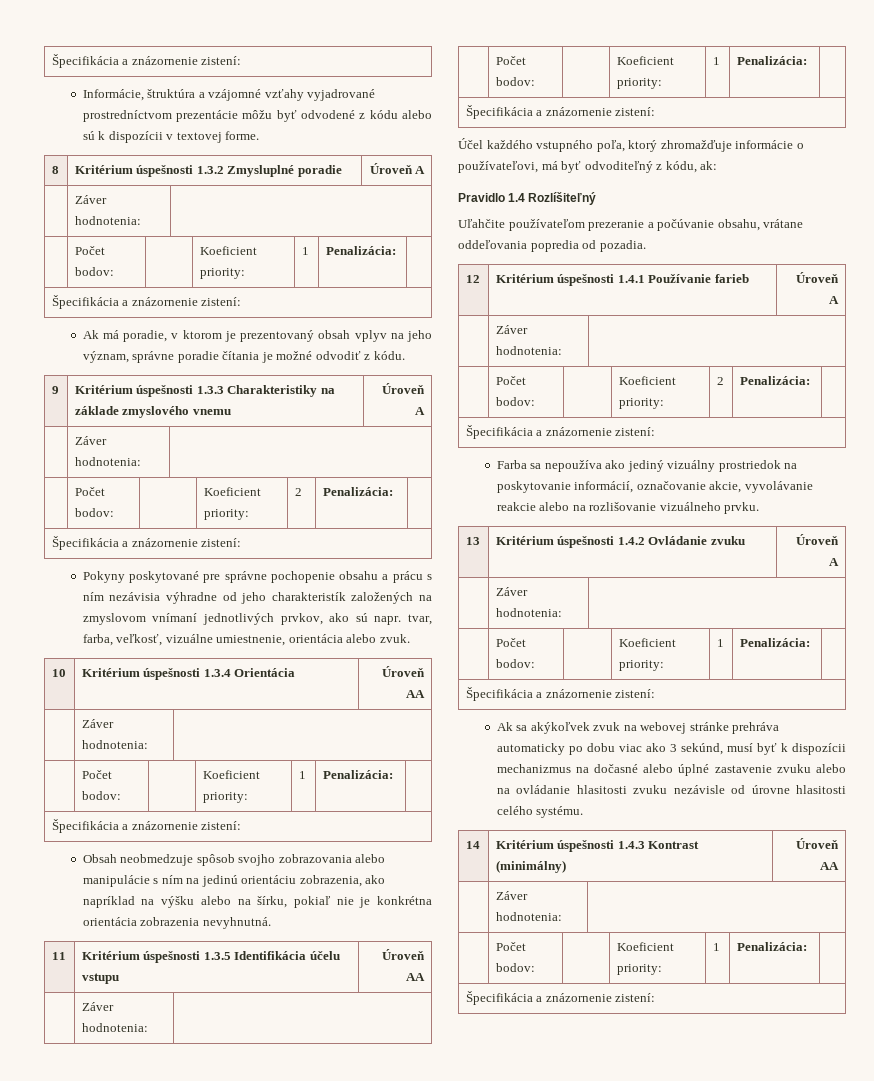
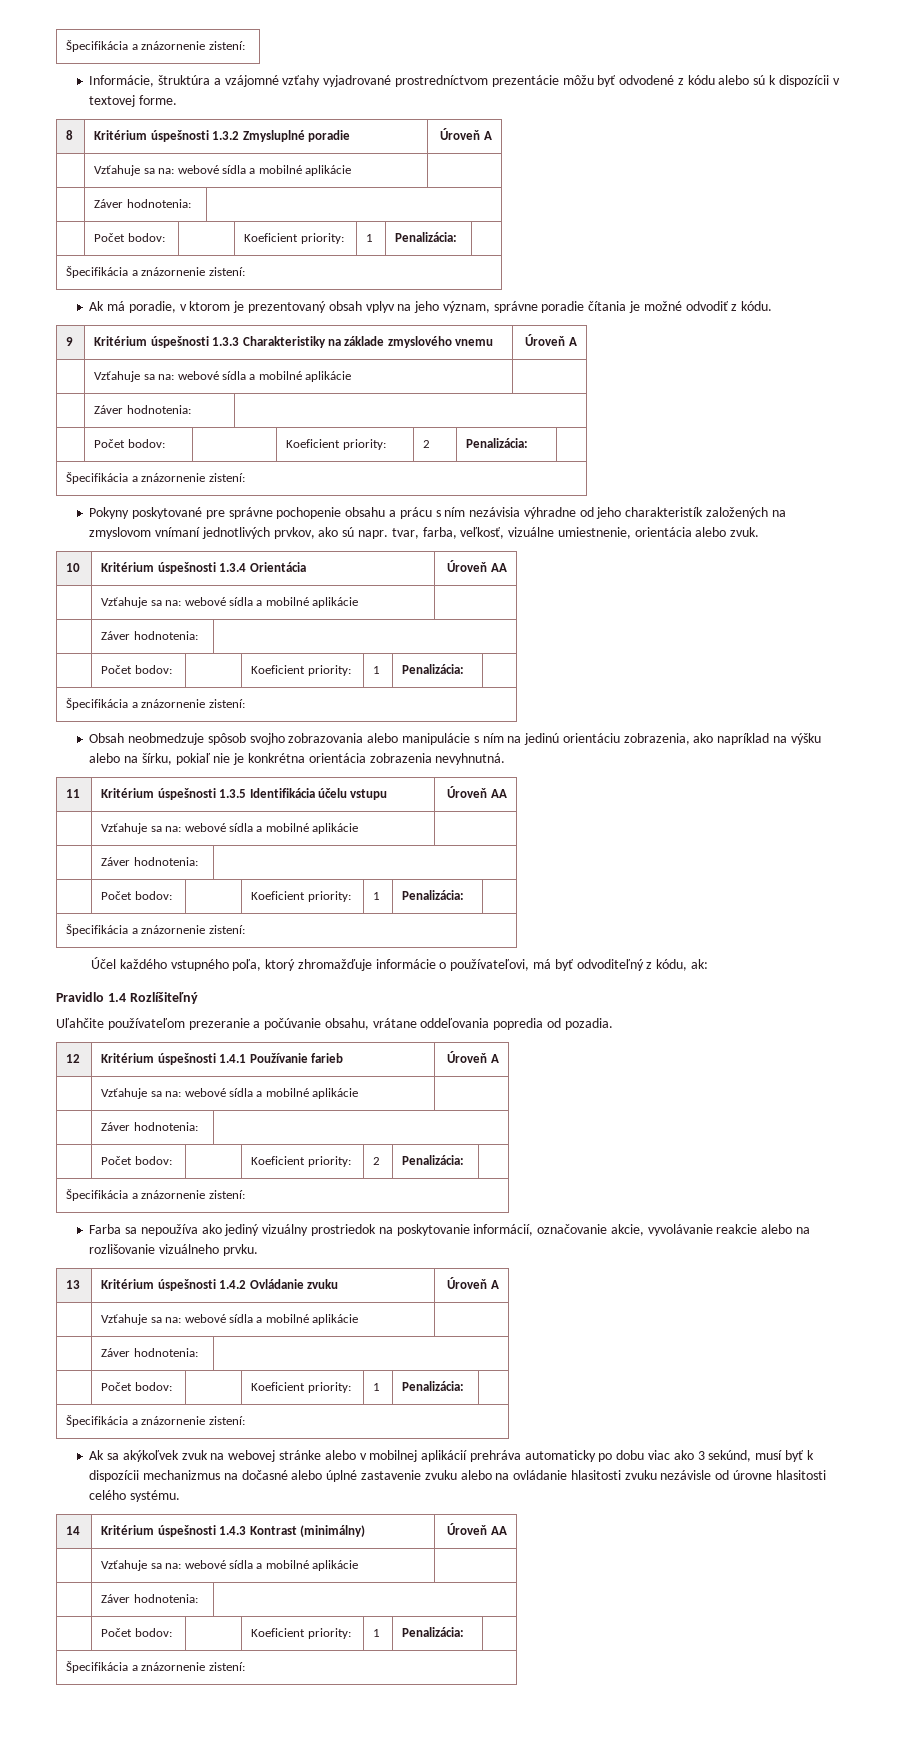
(426, 170) none -> [94,165,352,176] // | Vzťahuje sa na: webové sídla a mobilné aplikácie |
(426, 411) none -> [94,371,352,382] // | Vzťahuje sa na: webové sídla a mobilné aplikácie |
(426, 694) none -> [101,597,359,608] // | Vzťahuje sa na: webové sídla a mobilné aplikácie |
(426, 977) none -> [101,823,359,834] // | Vzťahuje sa na: webové sídla a mobilné aplikácie |
(840, 300) none -> [101,1088,359,1099] // | Vzťahuje sa na: webové sídla a mobilné aplikácie |
(840, 562) none -> [101,1314,359,1325] // | Vzťahuje sa na: webové sídla a mobilné aplikácie |
(729, 726) none -> [324,1450,468,1462] alebo v mobilnej aplikácií
(840, 866) none -> [101,1560,359,1571] // | Vzťahuje sa na: webové sídla a mobilné aplikácie |

